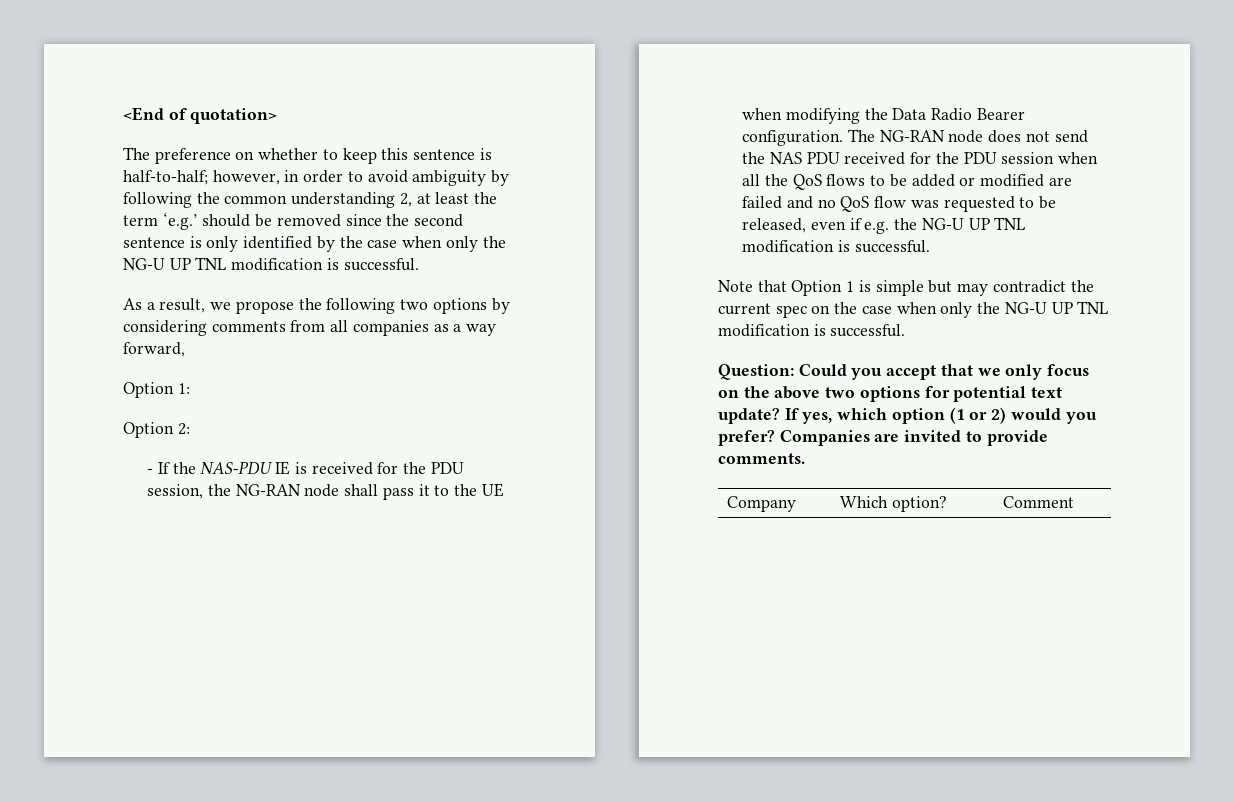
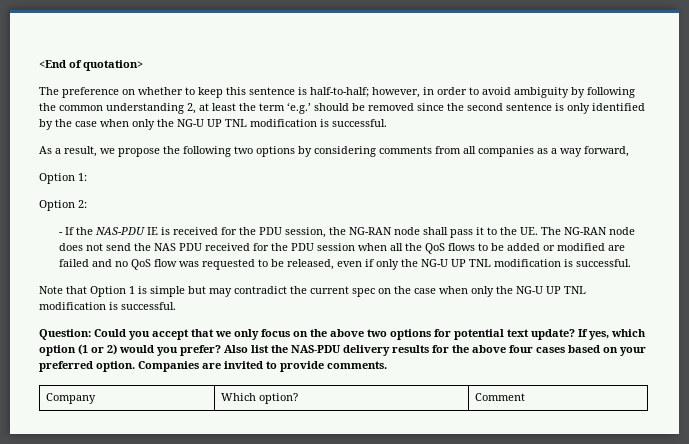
[481,483,504,497] [742,108,1025,124] [742,130,844,146] UE when modifying the Data Radio Bearer configuration. -> [519,227,538,235] UE.
[864,221,890,234] e.g. -> [375,259,399,270] only
(775, 438) none -> [224,345,646,356] [39,361,135,372] Also list the NAS-PDU delivery results for the above four cases based on your preferred option.

